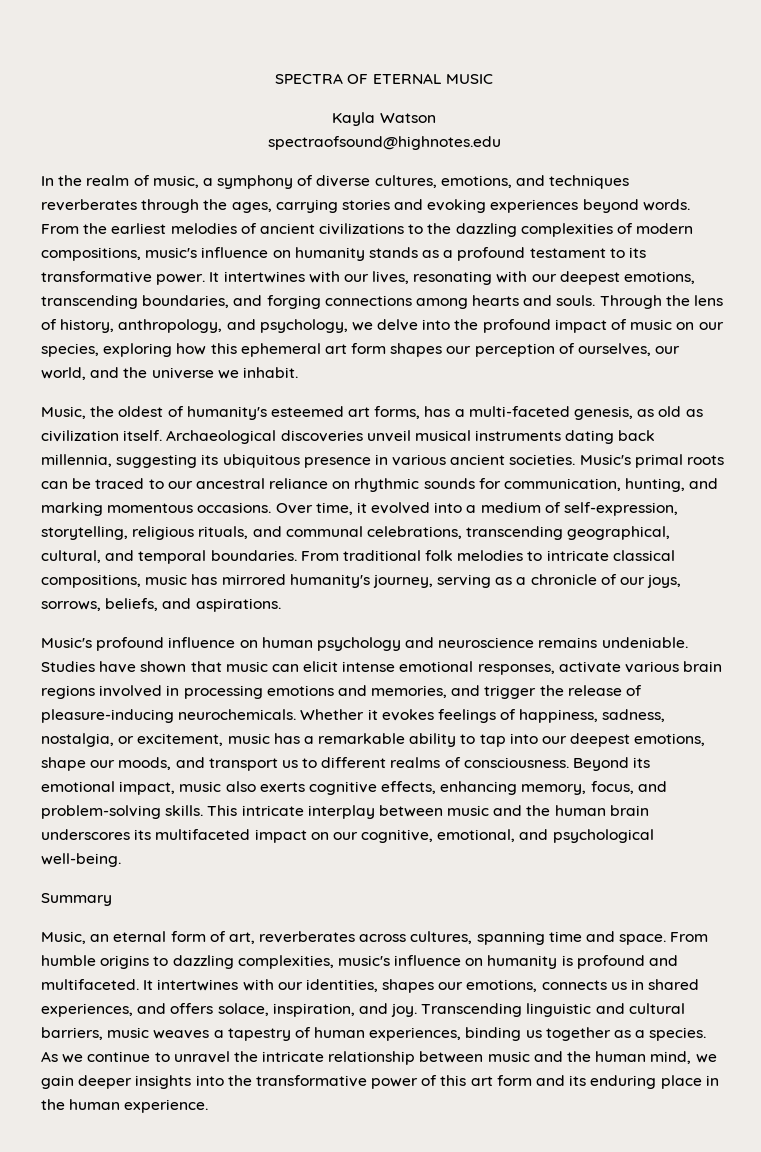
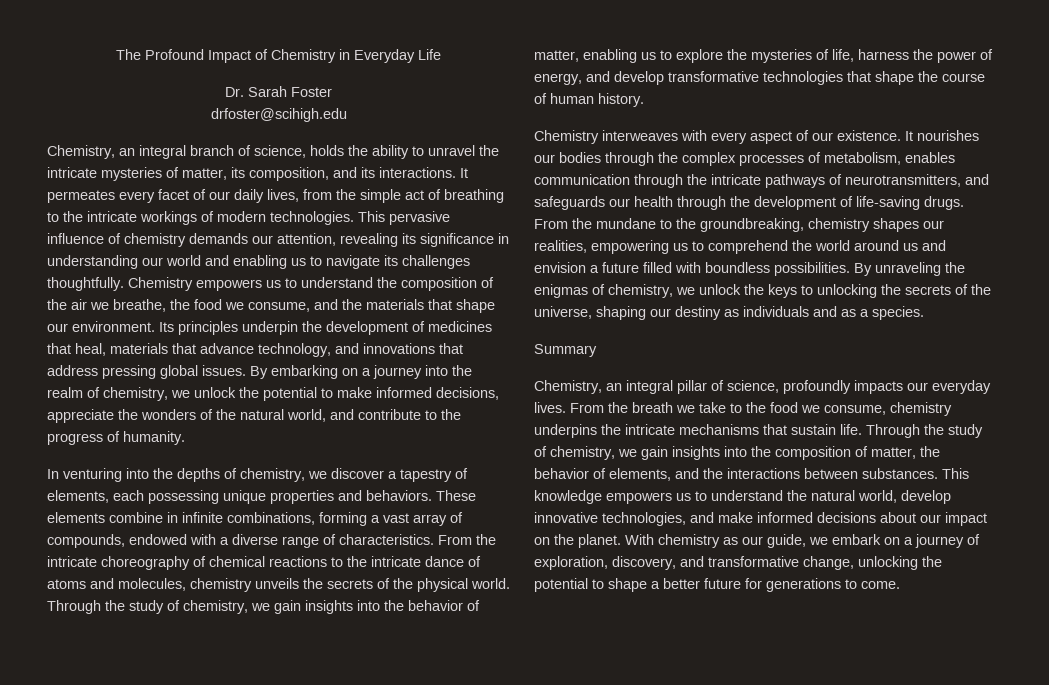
[275,73,493,84] [332,112,436,126] [267,136,501,150] [41,175,630,189] [41,199,690,213] [41,223,694,237] [41,247,647,261] [41,271,696,285] [41,295,724,309] [41,319,724,333] [41,343,681,357] [41,367,298,380] [41,406,703,420] [41,430,656,444] [41,454,725,468] [41,478,719,492] [41,502,679,516] [41,526,671,540] [41,550,675,564] [41,574,682,588] [41,598,281,612] [41,637,688,651] [41,661,723,675] [41,685,643,699] [41,709,666,723] [41,733,706,747] [41,757,651,771] [41,781,667,795] [41,805,649,819] [41,829,654,843] [41,853,121,867] [41,893,112,906] [41,931,709,945] [41,955,679,969] [41,979,700,993] [41,1003,685,1017] [41,1027,707,1041] [41,1051,717,1065] [41,1075,719,1089] [41,1099,209,1113] SPECTRA OF ETERNAL MUSIC // Kayla Watson // spectraofsound@highnotes.edu // In the realm of music, a symphony of diverse cultures, emotions, and techniques reverberates through the ages, carrying stories and evoking experiences beyond words. From the earliest melodies of ancient civilizations to the dazzling complexities of modern compositions, music's influence on humanity stands as a profound testament to its transformative power. It intertwines with our lives, resonating with our deepest emotions, transcending boundaries, and forging connections among hearts and souls. Through the lens of history, anthropology, and psychology, we delve into the profound impact of music on our species, exploring how this ephemeral art form shapes our perception of ourselves, our world, and the universe we inhabit. // Music, the oldest of humanity's esteemed art forms, has a multi-faceted genesis, as old as civilization itself. Archaeological discoveries unveil musical instruments dating back millennia, suggesting its ubiquitous presence in various ancient societies. Music's primal roots can be traced to our ancestral reliance on rhythmic sounds for communication, hunting, and marking momentous occasions. Over time, it evolved into a medium of self-expression, storytelling, religious rituals, and communal celebrations, transcending geographical, cultural, and temporal boundaries. From traditional folk melodies to intricate classical compositions, music has mirrored humanity's journey, serving as a chronicle of our joys, sorrows, beliefs, and aspirations. // Music's profound influence on human psychology and neuroscience remains undeniable. Studies have shown that music can elicit intense emotional responses, activate various brain regions involved in processing emotions and memories, and trigger the release of pleasure-inducing neurochemicals. Whether it evokes feelings of happiness, sadness, nostalgia, or excitement, music has a remarkable ability to tap into our deepest emotions, shape our moods, and transport us to different realms of consciousness. Beyond its emotional impact, music also exerts cognitive effects, enhancing memory, focus, and problem-solving skills. This intricate interplay between music and the human brain underscores its multifaceted impact on our cognitive, emotional, and psychological well-being. // Summary // Music, an eternal form of art, reverberates across cultures, spanning time and space. From humble origins to dazzling complexities, music's influence on humanity is profound and multifaceted. It intertwines with our identities, shapes our emotions, connects us in shared experiences, and offers solace, inspiration, and joy. Transcending linguistic and cultural barriers, music weaves a tapestry of human experiences, binding us together as a species. As we continue to unravel the intricate relationship between music and the human mind, we gain deeper insights into the transformative power of this art form and its enduring place in the human experience. -> [116,49,441,63] [225,86,332,97] [210,108,347,122] [47,145,499,159] [47,167,468,181] [47,189,504,203] [47,211,450,225] [47,233,509,247] [47,255,470,269] [47,277,494,291] [47,299,495,313] [47,321,492,335] [47,343,463,357] [47,365,472,379] [47,387,499,401] [47,409,461,423] [47,431,185,445] [47,468,468,482] [47,490,476,504] [47,512,463,526] [47,534,496,548] [47,556,481,570] [47,578,510,592] [47,600,480,614] [534,49,993,63] [534,71,985,85] [534,93,644,107] [534,130,979,144] [534,152,955,166] [534,174,989,188] [534,196,964,210] [534,218,944,232] [534,240,946,254] [534,262,965,276] [534,284,991,298] [534,306,924,320] [534,344,597,357] [534,380,991,394] [534,402,952,416] [534,424,983,438] [534,446,940,460] [534,468,969,481] [534,490,951,504] [534,512,987,526] [534,534,980,548] [534,556,942,570] [534,578,900,592] The Profound Impact of Chemistry in Everyday Life // Dr. Sarah Foster // drfoster@scihigh.edu // Chemistry, an integral branch of science, holds the ability to unravel the intricate mysteries of matter, its composition, and its interactions. It permeates every facet of our daily lives, from the simple act of breathing to the intricate workings of modern technologies. This pervasive influence of chemistry demands our attention, revealing its significance in understanding our world and enabling us to navigate its challenges thoughtfully. Chemistry empowers us to understand the composition of the air we breathe, the food we consume, and the materials that shape our environment. Its principles underpin the development of medicines that heal, materials that advance technology, and innovations that address pressing global issues. By embarking on a journey into the realm of chemistry, we unlock the potential to make informed decisions, appreciate the wonders of the natural world, and contribute to the progress of humanity. // In venturing into the depths of chemistry, we discover a tapestry of elements, each possessing unique properties and behaviors. These elements combine in infinite combinations, forming a vast array of compounds, endowed with a diverse range of characteristics. From the intricate choreography of chemical reactions to the intricate dance of atoms and molecules, chemistry unveils the secrets of the physical world. Through the study of chemistry, we gain insights into the behavior of matter, enabling us to explore the mysteries of life, harness the power of energy, and develop transformative technologies that shape the course of human history. // Chemistry interweaves with every aspect of our existence. It nourishes our bodies through the complex processes of metabolism, enables communication through the intricate pathways of neurotransmitters, and safeguards our health through the development of life-saving drugs. From the mundane to the groundbreaking, chemistry shapes our realities, empowering us to comprehend the world around us and envision a future filled with boundless possibilities. By unraveling the enigmas of chemistry, we unlock the keys to unlocking the secrets of the universe, shaping our destiny as individuals and as a species. // Summary // Chemistry, an integral pillar of science, profoundly impacts our everyday lives. From the breath we take to the food we consume, chemistry underpins the intricate mechanisms that sustain life. Through the study of chemistry, we gain insights into the composition of matter, the behavior of elements, and the interactions between substances. This knowledge empowers us to understand the natural world, develop innovative technologies, and make informed decisions about our impact on the planet. With chemistry as our guide, we embark on a journey of exploration, discovery, and transformative change, unlocking the potential to shape a better future for generations to come.

